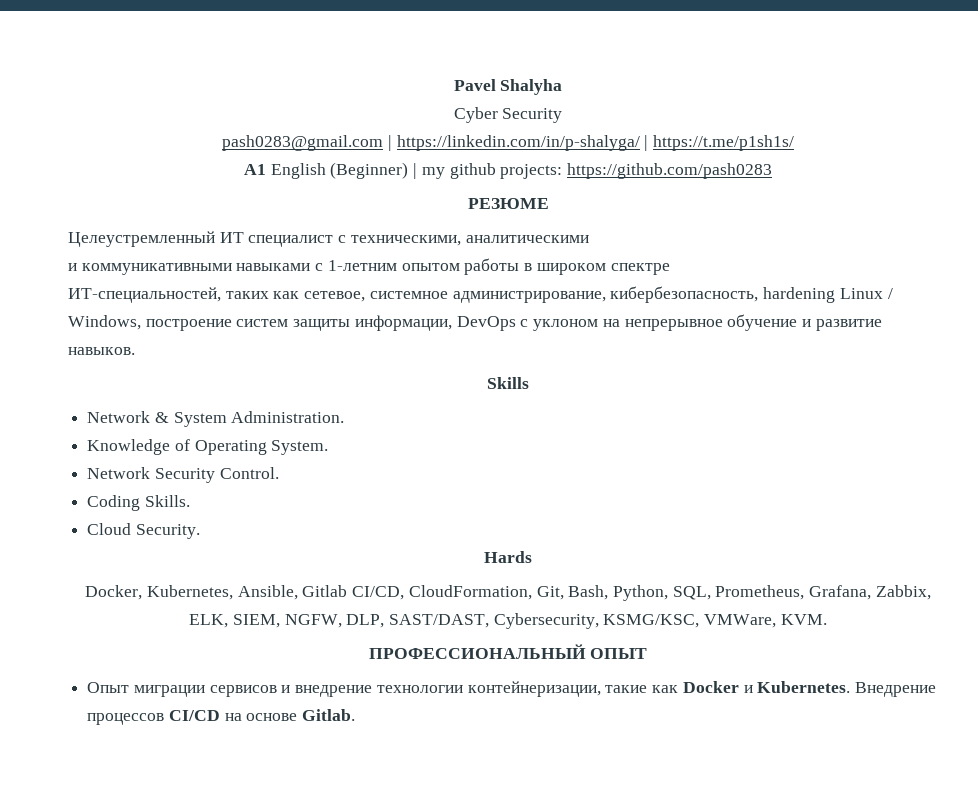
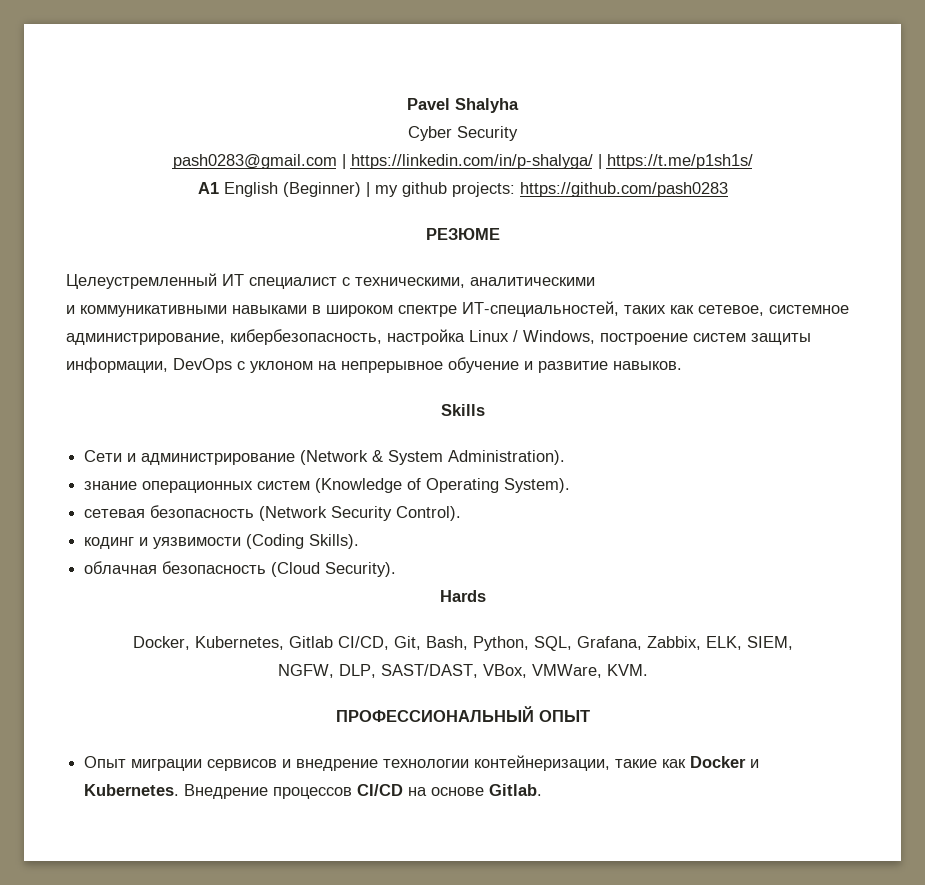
[315,258,520,275] с 1-летним опытом работы -> (307, 309) none
(670, 269) // -> (457, 311) none
[763,287,836,303] hardening -> [387,329,465,345] настройка
[87,411,345,427] [87,439,329,455] [87,467,279,483] [87,495,190,511] [87,523,200,539] Network & System Administration. // Knowledge of Operating System. // Network Security Control. // Coding Skills. // Cloud Security. -> [84,450,566,465] [84,478,571,493] [84,505,462,521] [84,534,360,549] [84,561,397,577] Сети и администрирование (Network & System Administration). // знание операционных систем (Knowledge of Operating System). // сетевая безопасность (Network Security Control). // кодинг и уязвимости (Coding Skills). // облачная безопасность (Cloud Security).
[237,585,298,600] Ansible, -> (284, 643) none
[408,585,532,600] CloudFormation, -> (389, 643) none
[715,585,805,600] Prometheus, -> (572, 643) none
(280, 621) none -> (793, 643) //
[493,613,700,629] Cybersecurity, KSMG/KSC, -> [482,664,527,678] VBox,

